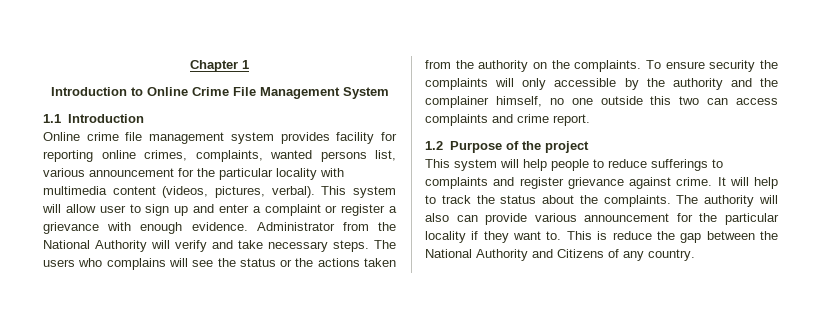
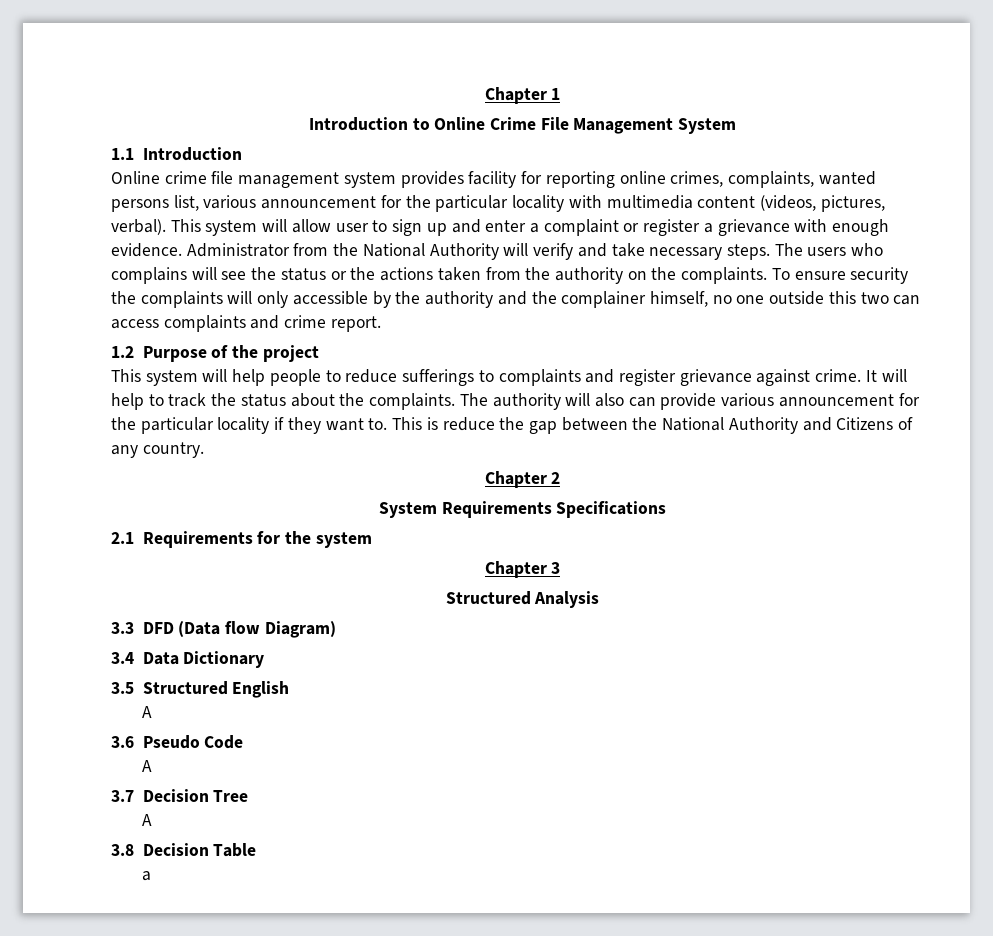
(695, 255) none -> [484,471,561,488] [378,501,667,518] [111,531,372,548] [484,561,561,578] [445,591,600,608] [111,621,336,638] [111,651,265,668] [111,681,290,698] [142,706,153,718] [111,735,244,749] [142,760,153,772] [111,789,249,802] [142,814,153,826] [111,843,257,857] [142,871,152,881] // Chapter 2 // System Requirements Specifications // 2.1 Requirements for the system // Chapter 3 // Structured Analysis // 3.3 DFD (Data flow Diagram) // 3.4 Data Dictionary // 3.5 Structured English // A // 3.6 Pseudo Code // A // 3.7 Decision Tree // A // 3.8 Decision Table // a

